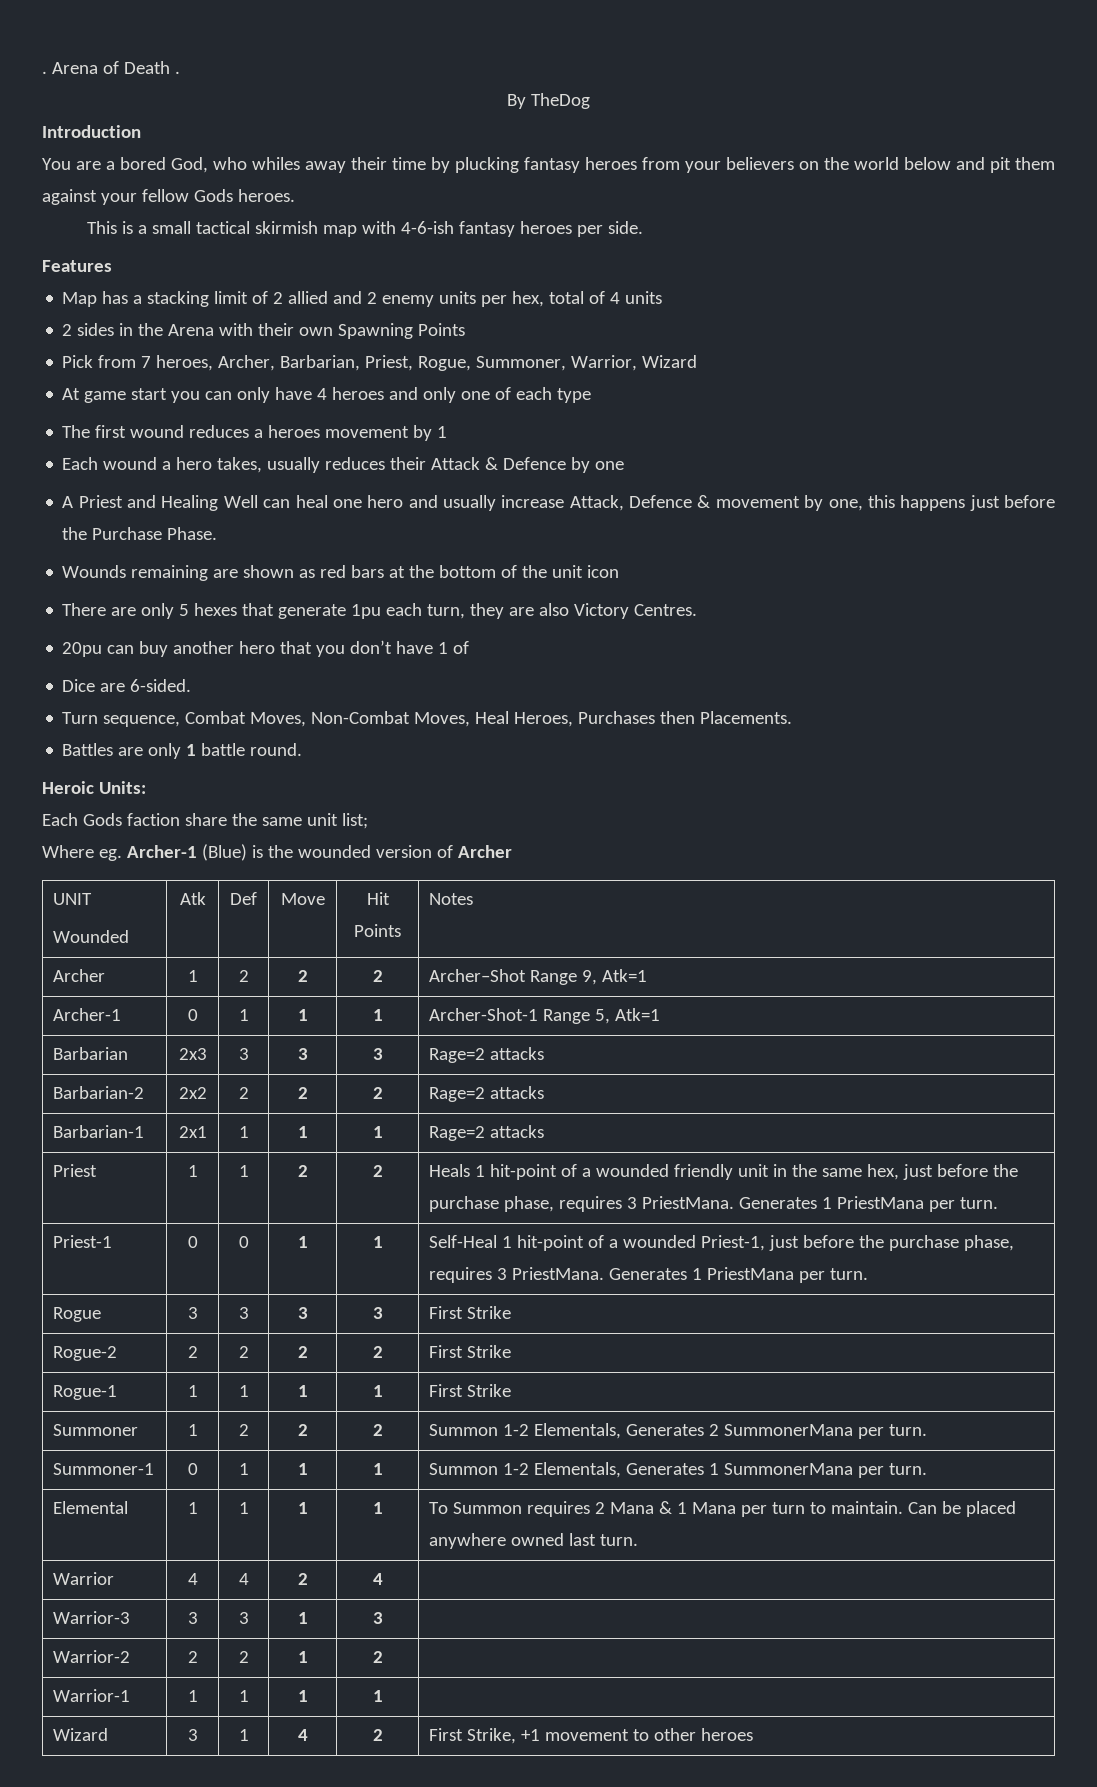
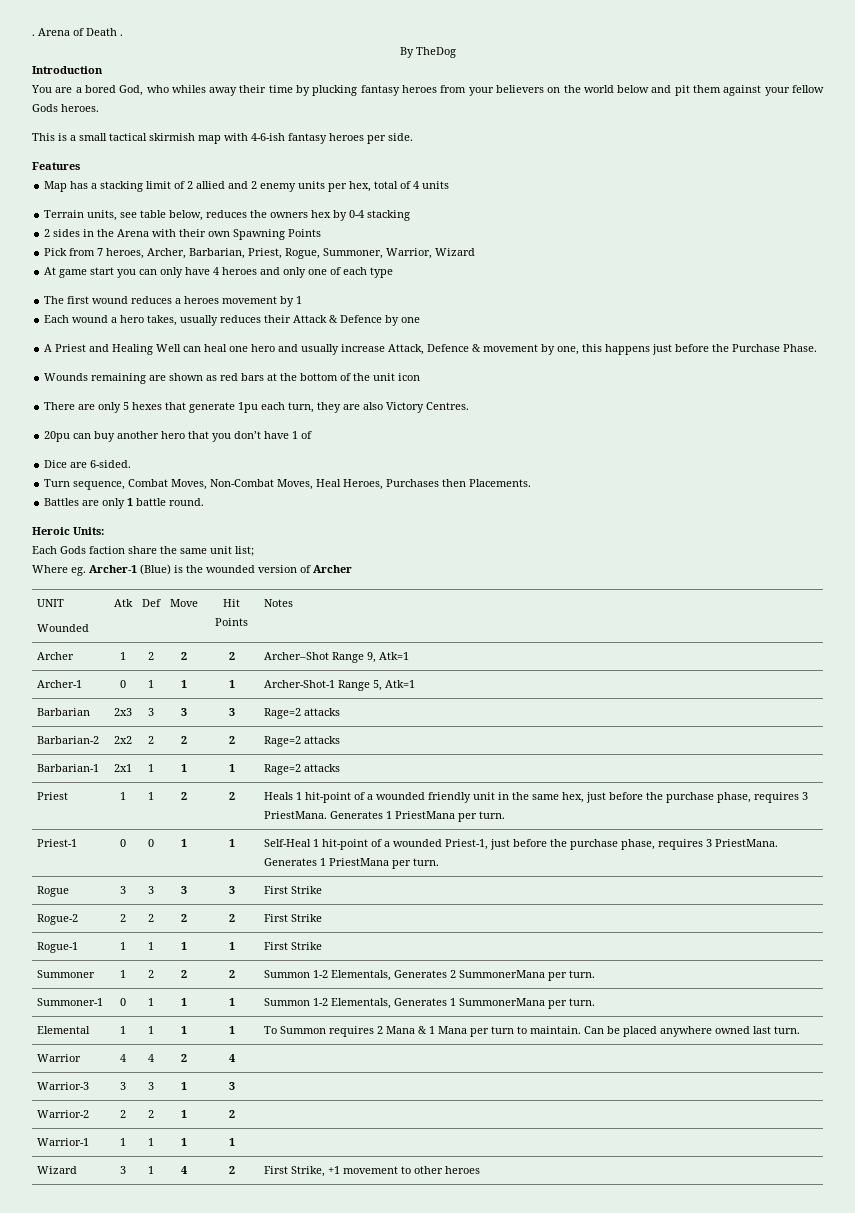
(663, 297) none -> [44,210,411,221] // Terrain units, see table below, reduces the owners hex by 0-4 stacking

